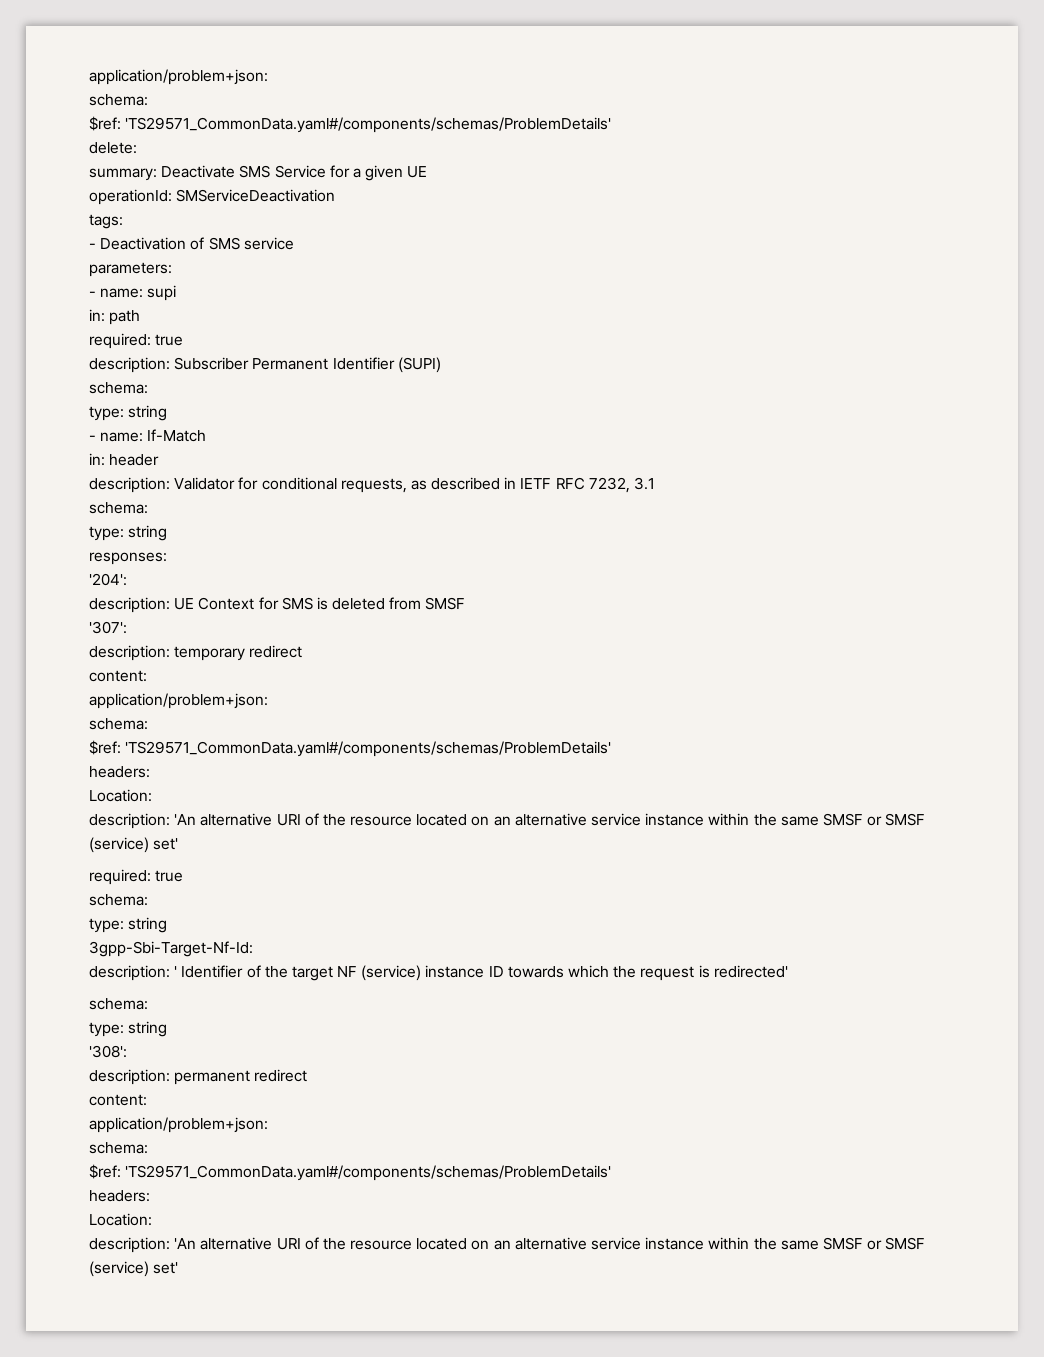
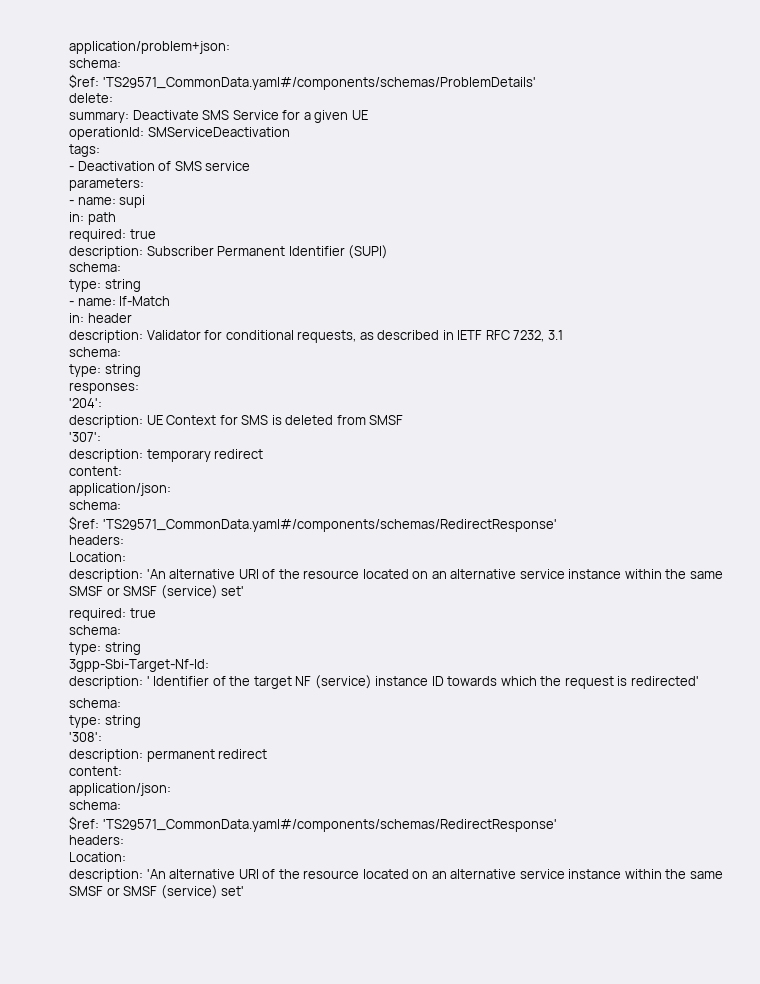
[89,693,268,709] [89,718,148,730] [89,740,612,757] application/problem+json: // schema: // $ref: 'TS29571_CommonData.yaml#/components/schemas/ProblemDetails' -> [69,483,171,496] [69,500,121,510] [69,516,557,532] application/json: // schema: // $ref: 'TS29571_CommonData.yaml#/components/schemas/RedirectResponse'
[89,1117,268,1133] [89,1142,148,1154] [89,1164,612,1181] application/problem+json: // schema: // $ref: 'TS29571_CommonData.yaml#/components/schemas/ProblemDetails' -> [69,783,171,796] [69,800,121,810] [69,816,557,832] application/json: // schema: // $ref: 'TS29571_CommonData.yaml#/components/schemas/RedirectResponse'

